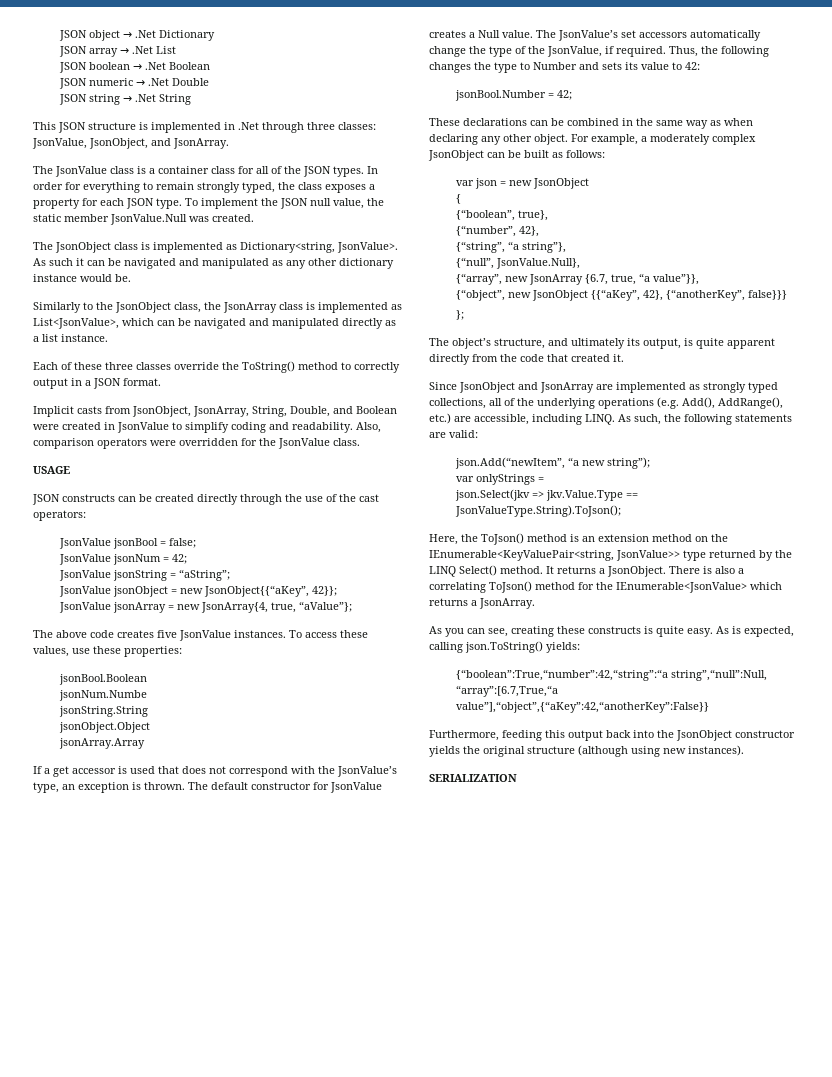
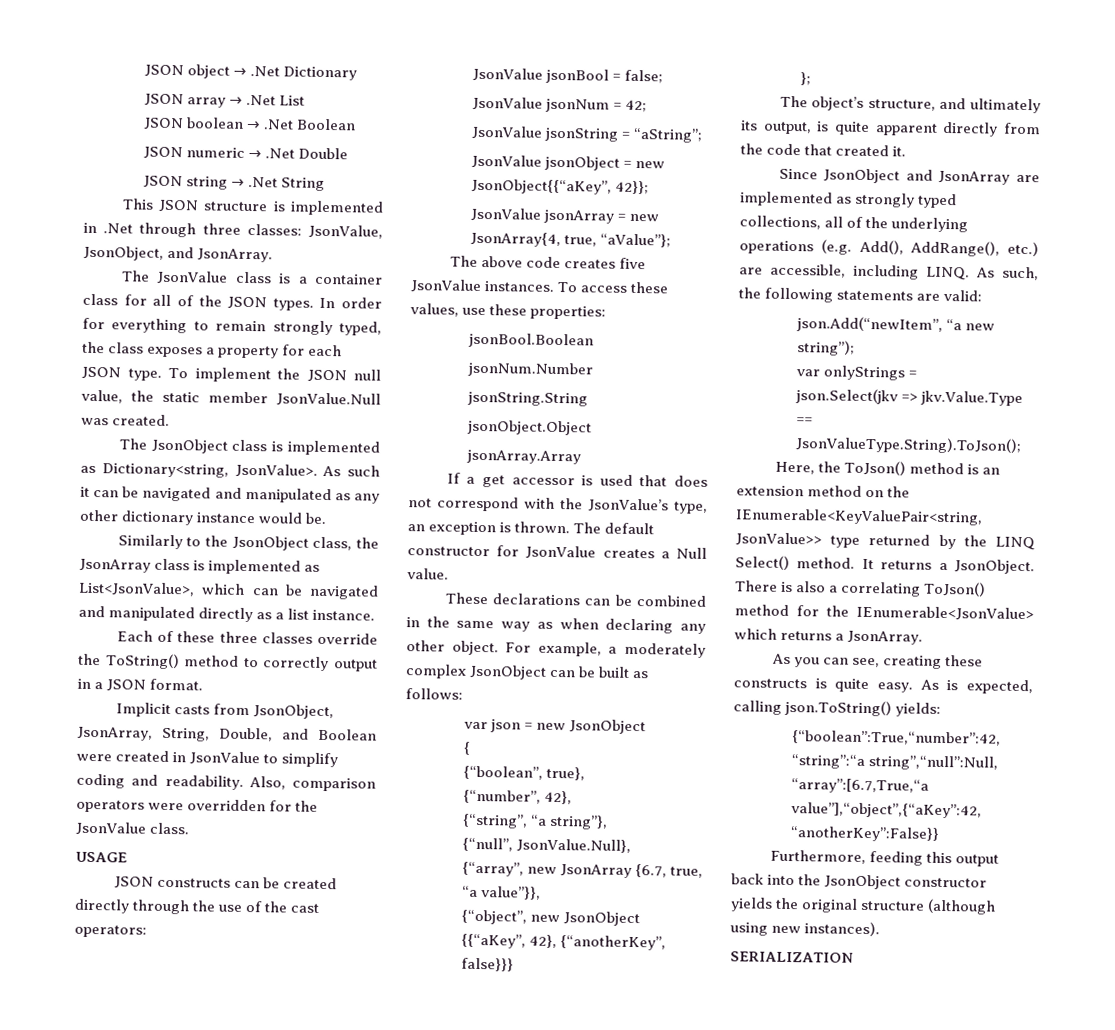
[59,690,148,701] jsonNum.Numbe -> [466,361,593,378] jsonNum.Number
[536,30,761,41] [429,46,769,57] [429,62,700,73] [455,90,573,101] The JsonValue’s set accessors automatically change the type of the JsonValue, if required. Thus, the following changes the type to Number and sets its value to 42: // jsonBool.Number = 42; -> (449, 574) none

